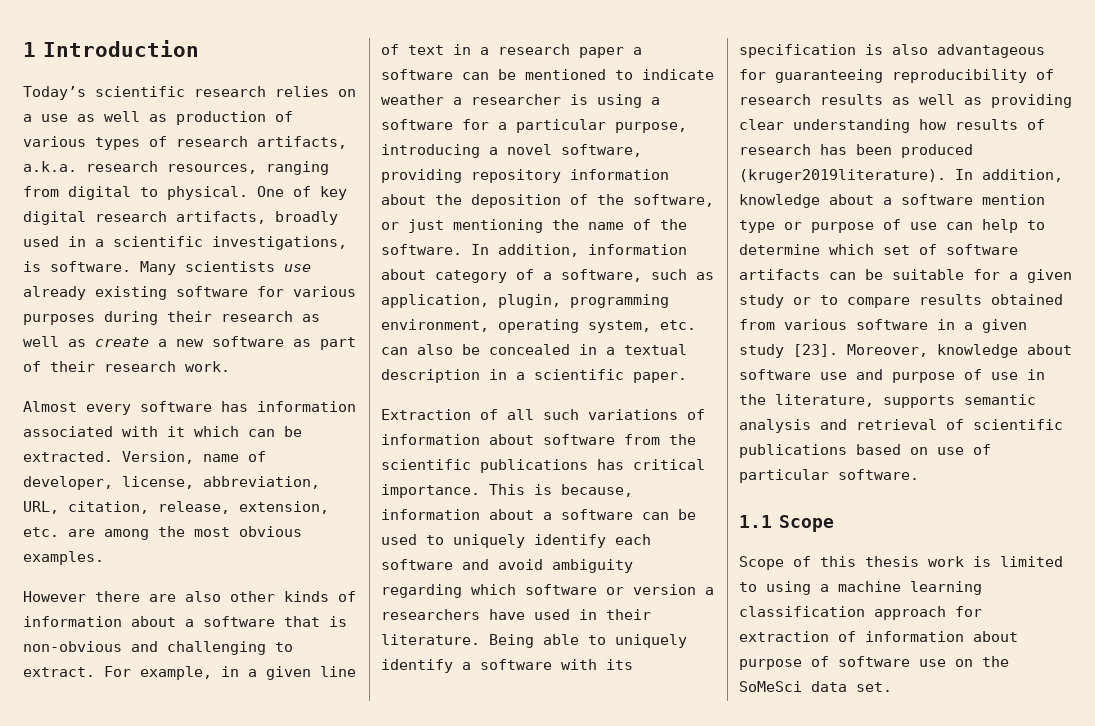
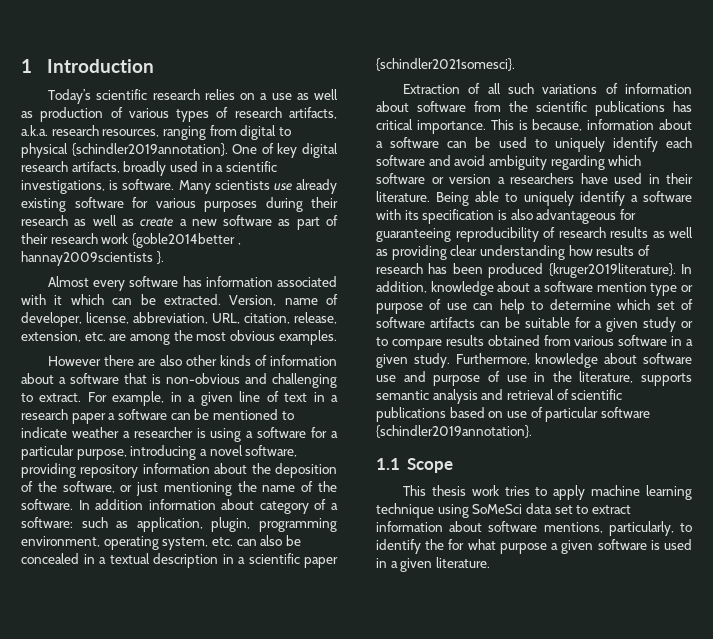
[167,186,248,200] physical. -> [21,143,228,158] physical {schindler2019annotation}.
[185,361,230,372] work. -> [101,233,241,248] [21,251,164,266] work {goble2014better , hannay2009scientists }.
[498,244,579,257] addition, -> [95,499,144,510] addition
[561,269,642,282] software, -> [21,517,73,528] software:
[633,372,687,383] paper. -> [304,557,338,568] [376,58,515,71] paper {schindler2021somesci}.
[739,169,946,183] (kruger2019literature). -> [548,263,676,278] {kruger2019literature}.
[739,344,928,358] study [23]. Moreover, -> [413,353,530,368] study. Furthermore,
[838,469,919,480] software. -> [600,407,650,418] [376,425,532,438] software {schindler2019annotation}.
[739,556,1063,570] [739,581,982,595] [739,606,982,620] [739,631,1018,642] [739,656,1009,670] [739,681,892,692] Scope of this thesis work is limited to using a machine learning classification approach for extraction of information about purpose of software use on the SoMeSci data set. -> [403,485,692,500] [376,503,631,518] [376,521,692,536] [376,539,692,554] [376,557,490,572] This thesis work tries to apply machine learning technique using SoMeSci data set to extract information about software mentions, particularly, to identify the for what purpose a given software is used in a given literature.

